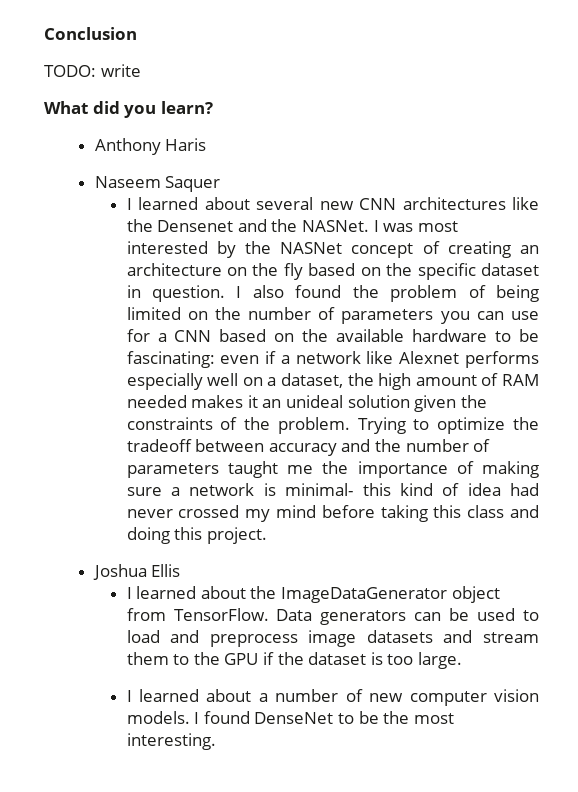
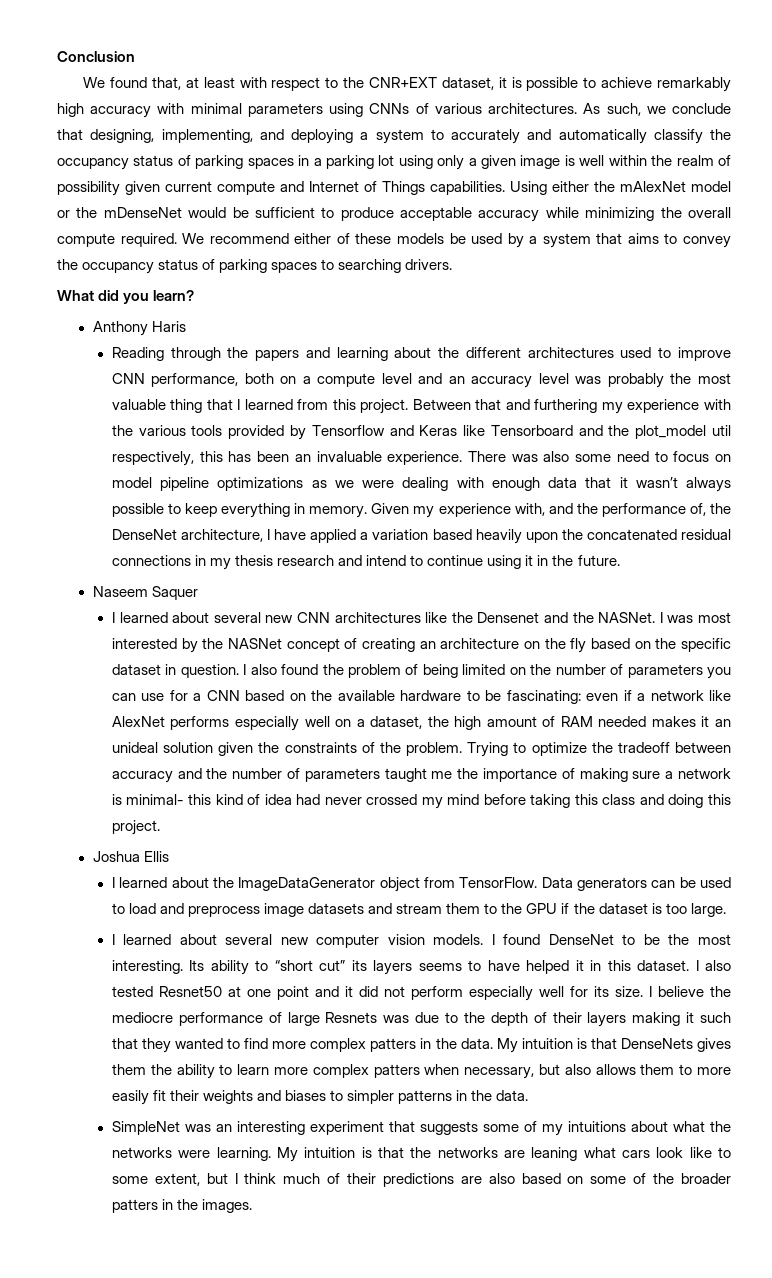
[44,64,141,77] TODO: write -> [83,77,732,92] [57,103,732,118] [57,129,731,144] [57,155,732,170] [57,181,731,196] [57,207,731,222] [57,233,731,248] [57,259,453,274] We found that, at least with respect to the CNR+EXT dataset, it is possible to achieve remarkably high accuracy with minimal parameters using CNNs of various architectures. As such, we conclude that designing, implementing, and deploying a system to accurately and automatically classify the occupancy status of parking spaces in a parking lot using only a given image is well within the realm of possibility given current compute and Internet of Things capabilities. Using either the mAlexNet model or the mDenseNet would be sufficient to produce acceptable accuracy while minimizing the overall compute required. We recommend either of these models be used by a system that aims to convey the occupancy status of parking spaces to searching drivers.
(207, 144) none -> [111,347,731,361] [111,373,731,388] [111,399,731,414] [111,425,732,440] [111,451,732,466] [111,477,732,492] [111,503,732,518] [111,529,731,544] [111,555,620,570] // Reading through the papers and learning about the different architectures used to improve CNN performance, both on a compute level and an accuracy level was probably the most valuable thing that I learned from this project. Between that and furthering my experience with the various tools provided by Tensorflow and Keras like Tensorboard and the plot_model util respectively, this has been an invaluable experience. There was also some need to focus on model pipeline optimizations as we were dealing with enough data that it wasn’t always possible to keep everything in memory. Given my experience with, and the performance of, the DenseNet architecture, I have applied a variation based heavily upon the concatenated residual connections in my thesis research and intend to continue using it in the future.
[399,351,460,364] Alexnet -> [111,716,165,727] AlexNet
[258,689,363,702] a number of -> [225,934,273,945] several
(216, 741) none -> [189,960,731,975] [111,986,731,1001] [111,1012,732,1027] [111,1038,732,1053] [111,1064,731,1079] [111,1090,529,1105] [111,1121,731,1136] [111,1147,732,1162] [111,1173,732,1187] [111,1199,253,1213] Its ability to “short cut” its layers seems to have helped it in this dataset. I also tested Resnet50 at one point and it did not perform especially well for its size. I believe the mediocre performance of large Resnets was due to the depth of their layers making it such that they wanted to find more complex patters in the data. My intuition is that DenseNets gives them the ability to learn more complex patters when necessary, but also allows them to more easily fit their weights and biases to simpler patterns in the data. // SimpleNet was an interesting experiment that suggests some of my intuitions about what the networks were learning. My intuition is that the networks are leaning what cars look like to some extent, but I think much of their predictions are also based on some of the broader patters in the images.

